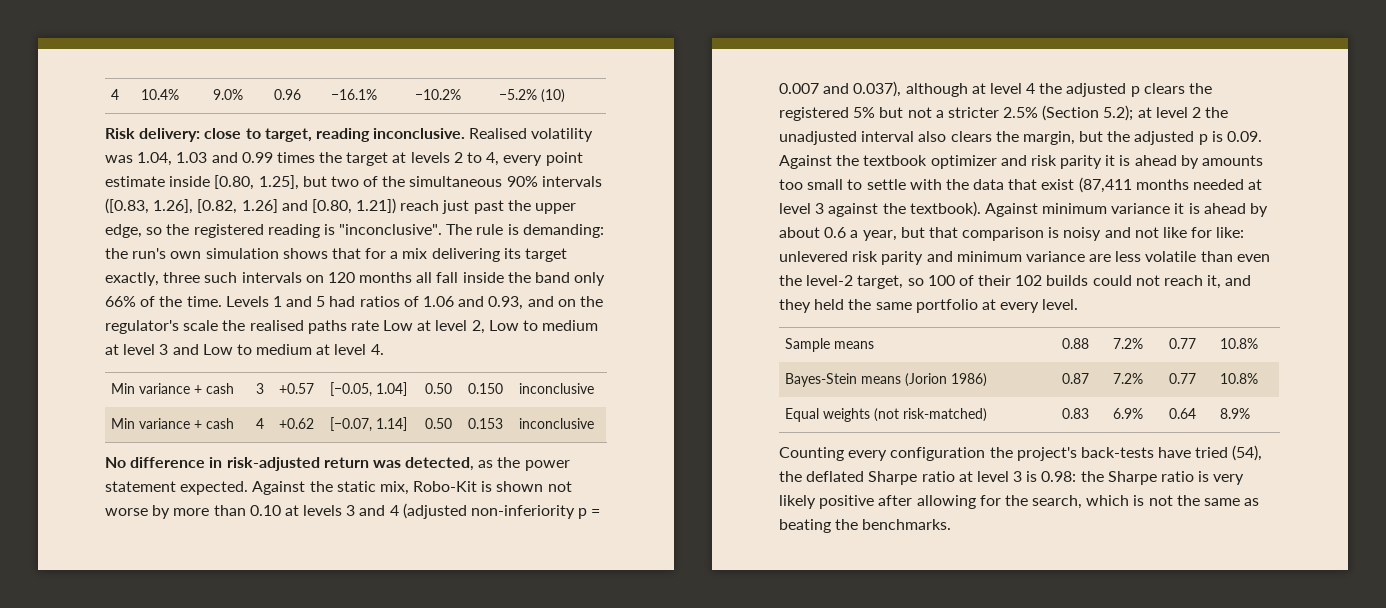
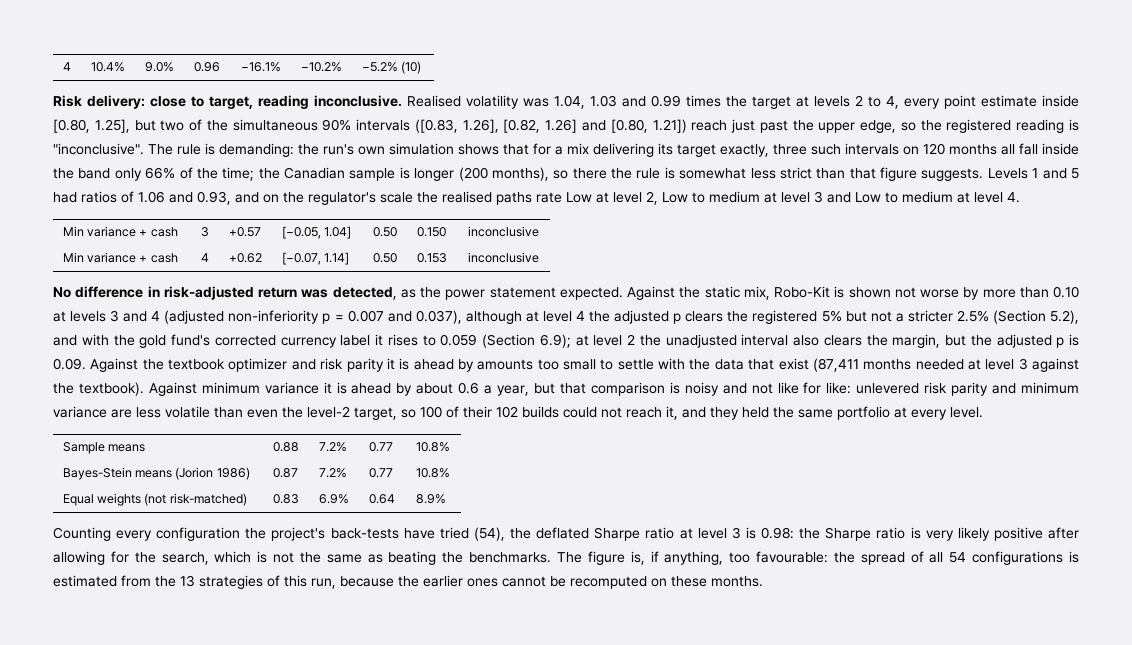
[186,296,222,307] time. -> [222,167,984,181] time; the Canadian sample is longer (200 months), so there the rule is somewhat less strict than that figure suggests.
[1103,105,1134,121] 5.2); -> [1050,310,1080,324] [53,334,571,348] 5.2), and with the gold fund's corrected currency label it rises to 0.059 (Section 6.9);
(952, 524) none -> [557,551,1079,565] [53,575,763,589] The figure is, if anything, too favourable: the spread of all 54 configurations is estimated from the 13 strategies of this run, because the earlier ones cannot be recomputed on these months.

